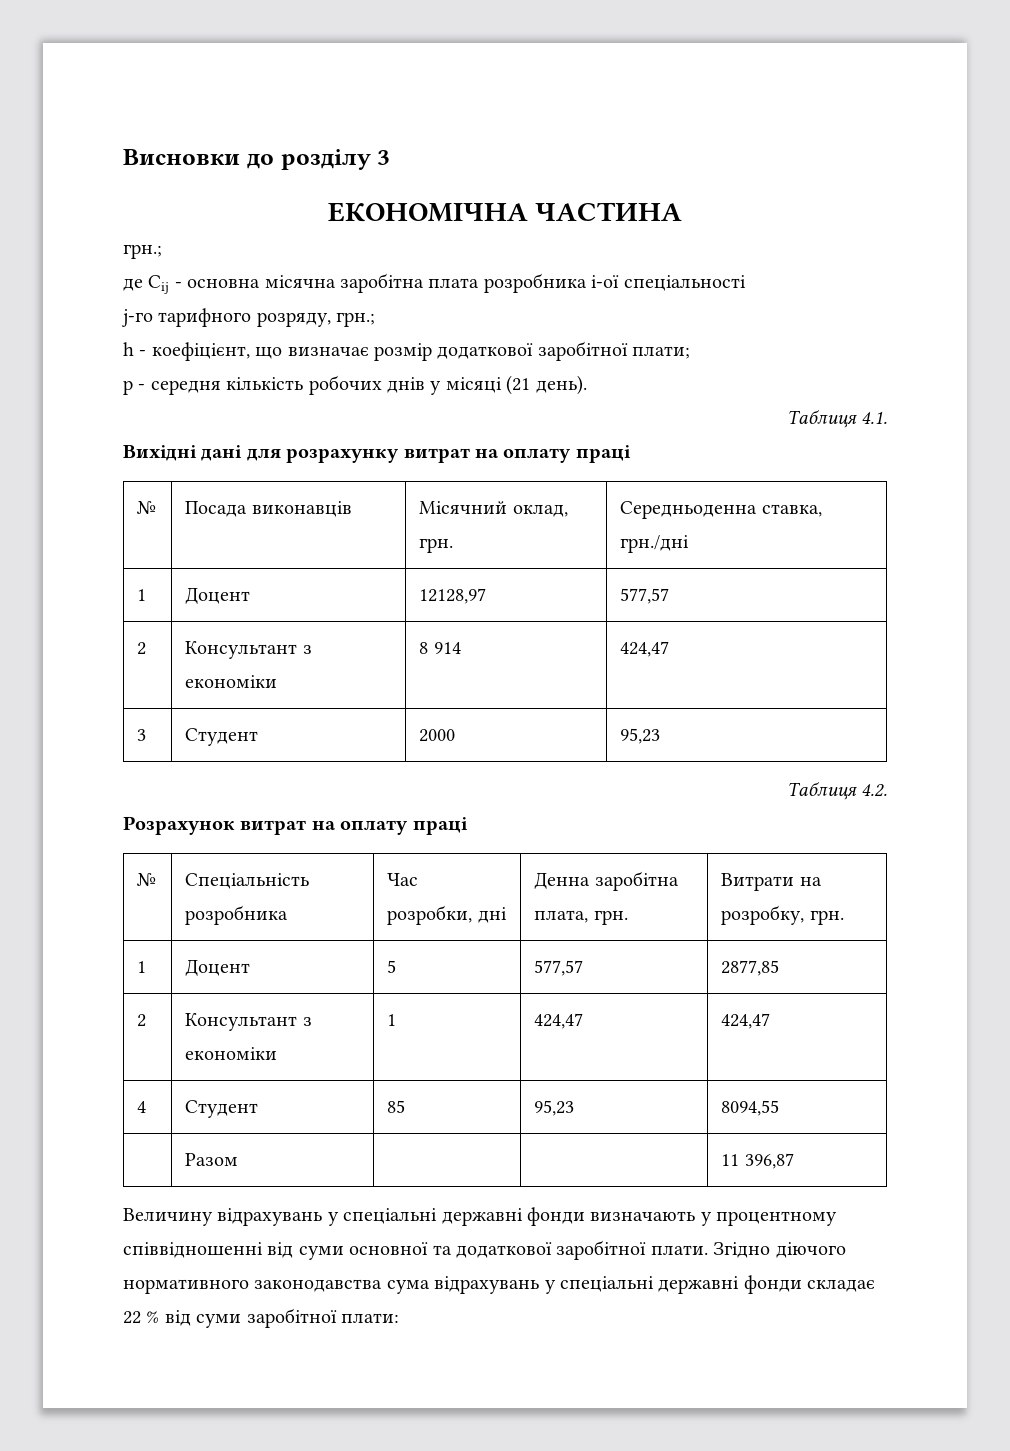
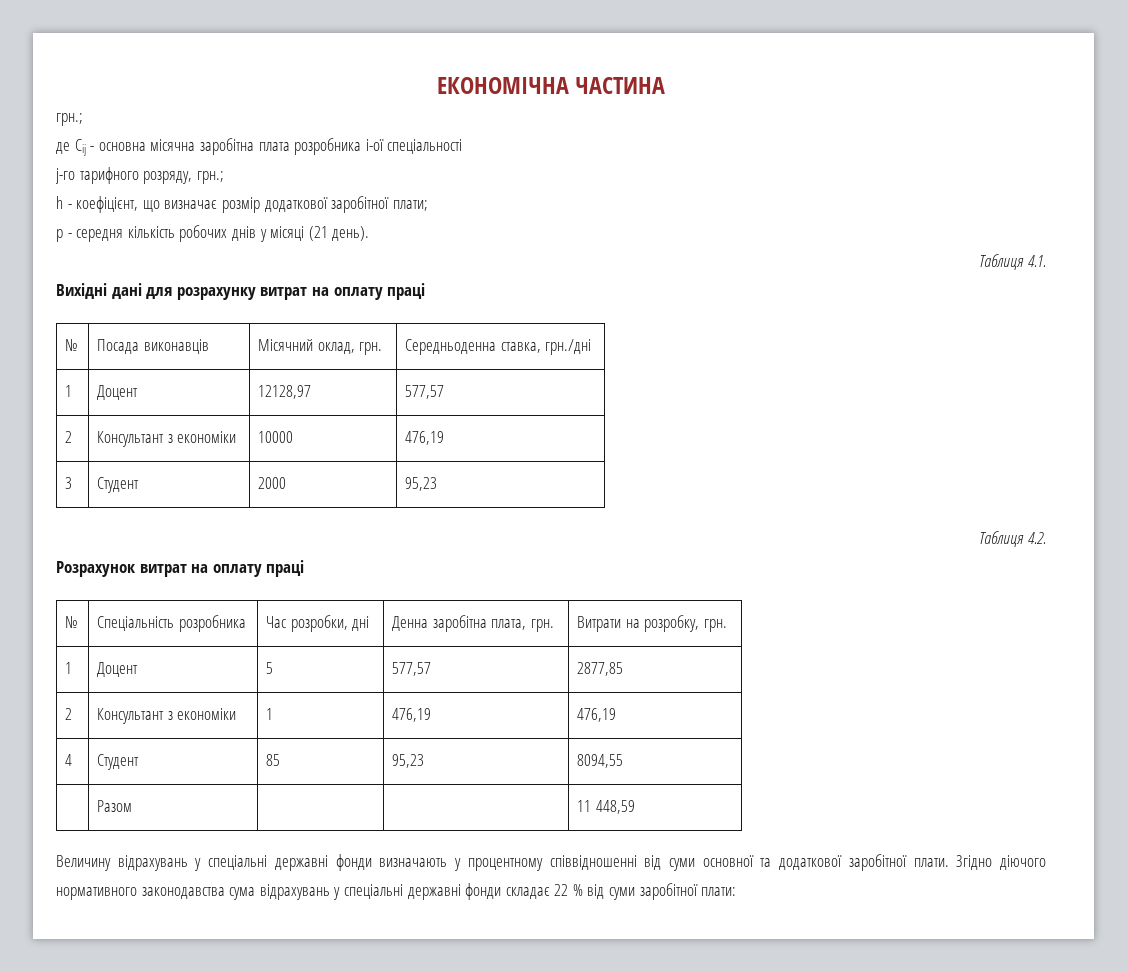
[123,149,391,170] Висновки до розділу 3 // -> (436, 85) none
[419,642,461,654] [620,641,670,657] 8 914 | 424,47 -> [258,431,294,443] [405,431,445,445] 10000 | 476,19
[534,1013,584,1029] [721,1013,771,1029] 424,47 | 424,47 -> [392,708,432,722] [577,708,617,722] 476,19 | 476,19
[744,1153,794,1169] 396,87 -> [595,800,635,814] 448,59

